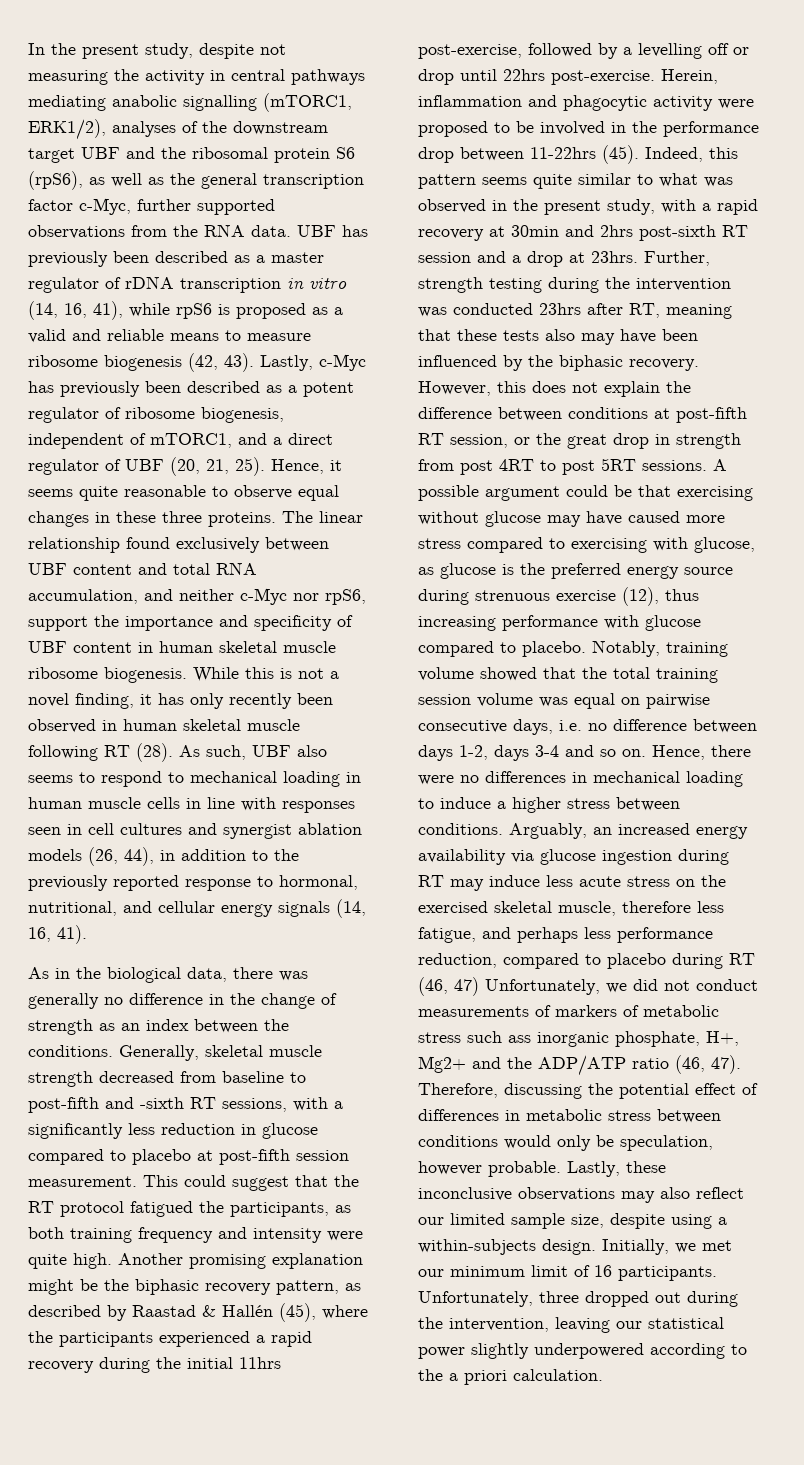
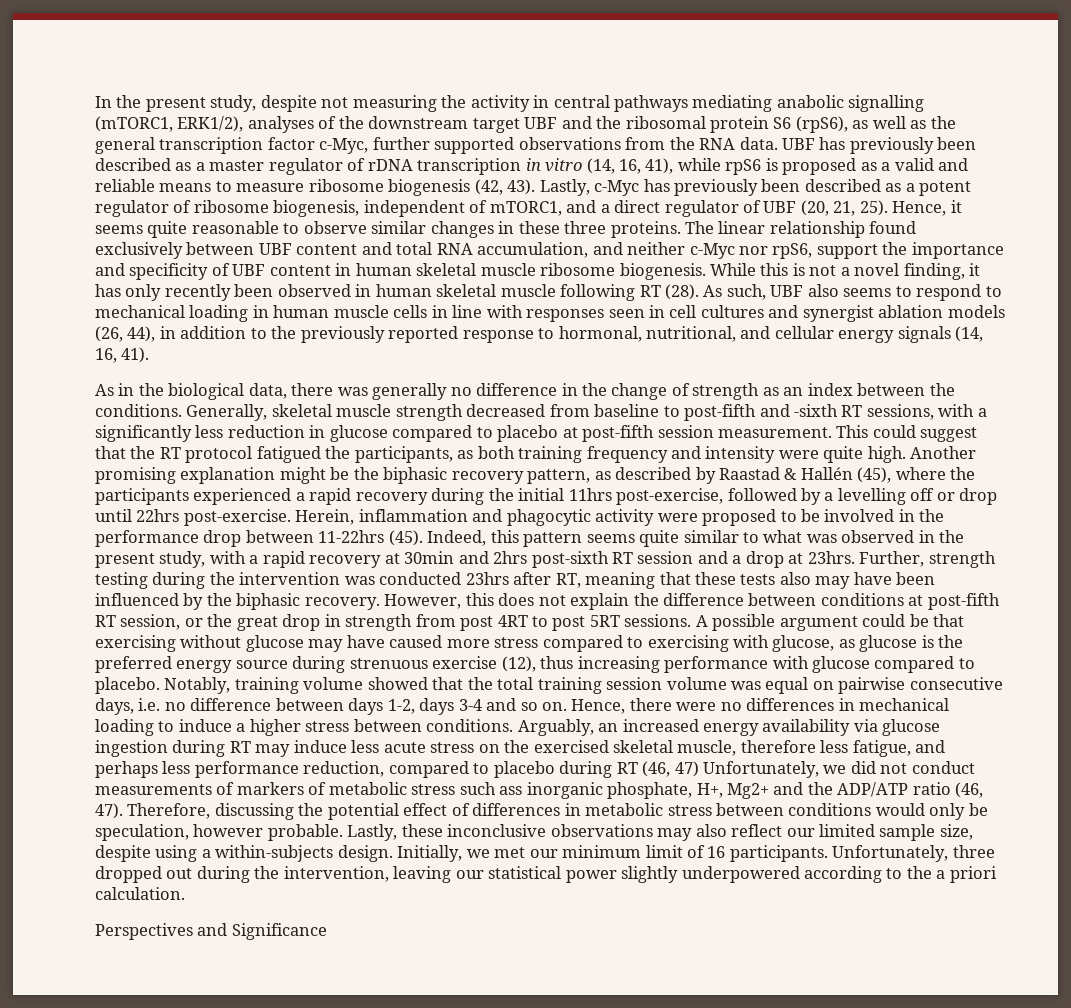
[298,485,339,501] equal -> [371,221,427,234] similar
(603, 1375) none -> [95,923,327,940] // Perspectives and Significance

